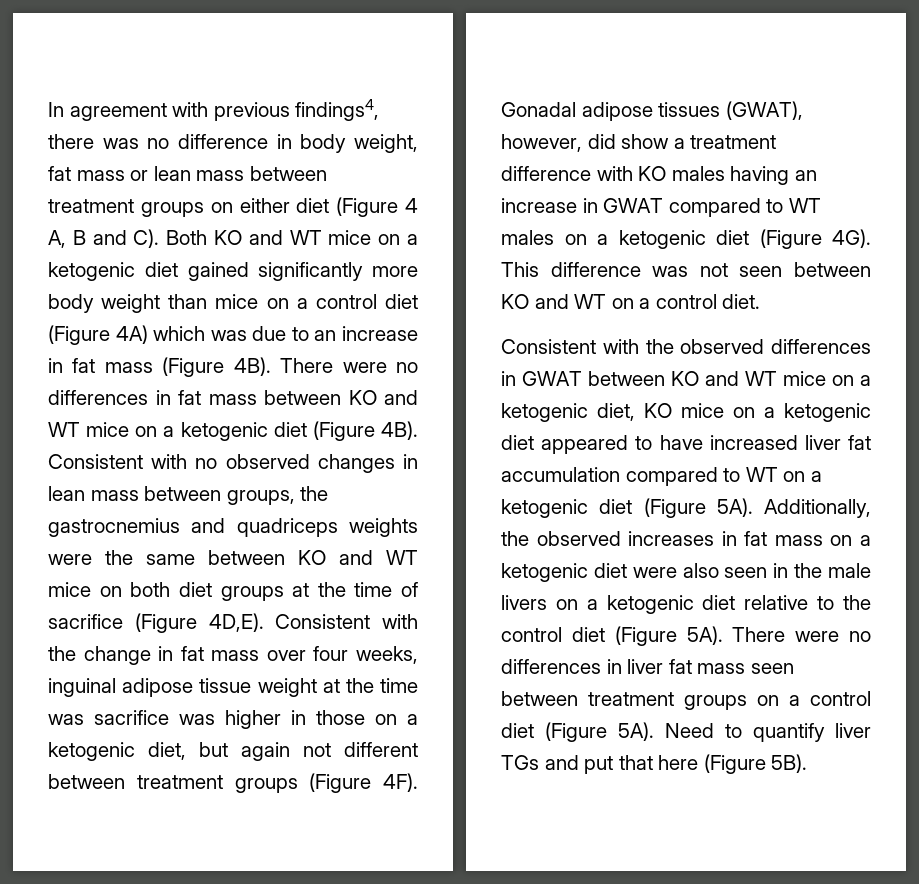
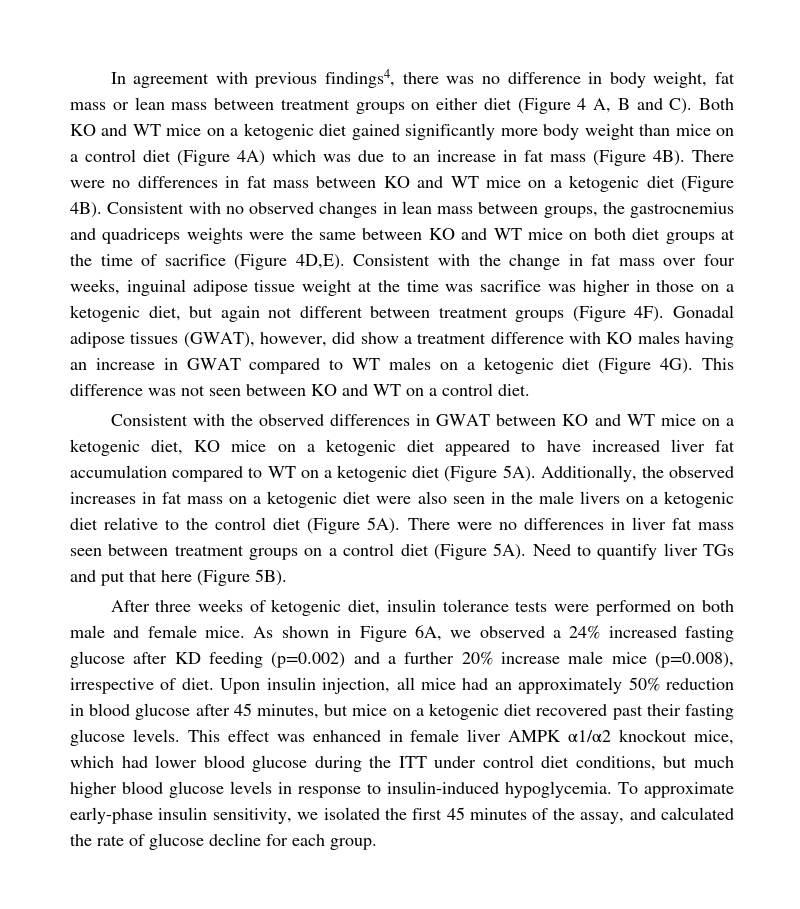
(808, 763) none -> [110,599,734,616] [70,625,734,642] [70,651,734,668] [70,677,734,694] [70,703,734,720] [70,729,734,746] [70,755,735,772] [70,781,734,798] [70,807,734,824] [70,833,377,850] // After three weeks of ketogenic diet, insulin tolerance tests were performed on both male and female mice. As shown in Figure 6A, we observed a 24% increased fasting glucose after KD feeding (p=0.002) and a further 20% increase male mice (p=0.008), irrespective of diet. Upon insulin injection, all mice had an approximately 50% reduction in blood glucose after 45 minutes, but mice on a ketogenic diet recovered past their fasting glucose levels. This effect was enhanced in female liver AMPK α1/α2 knockout mice, which had lower blood glucose during the ITT under control diet conditions, but much higher blood glucose levels in response to insulin-induced hypoglycemia. To approximate early-phase insulin sensitivity, we isolated the first 45 minutes of the assay, and calculated the rate of glucose decline for each group.

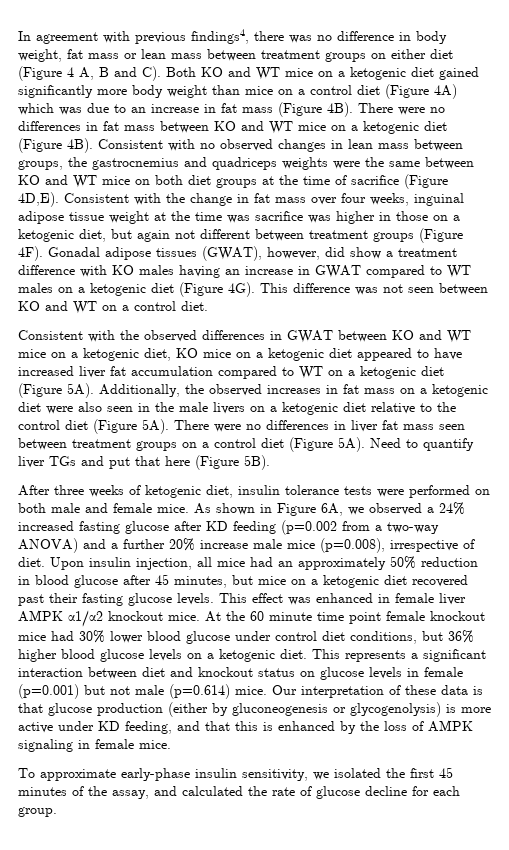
[271,652,346,668] (p=0.002) -> [281,520,439,535] [18,538,78,553] (p=0.002 from a two-way ANOVA)
[694,730,734,745] [70,755,427,772] mice, which had lower blood glucose during the ITT -> [168,611,485,624] [18,630,230,644] mice. At the 60 minute time point female knockout mice had 30% lower blood glucose
[694,756,735,768] much -> [448,630,474,643] 36%
[278,781,612,798] in response to insulin-induced hypoglycemia. -> [187,649,486,662] [18,667,463,680] [18,684,483,699] [18,702,491,717] [18,720,473,734] [18,739,171,752] on a ketogenic diet. This represents a significant interaction between diet and knockout status on glucose levels in female (p=0.001) but not male (p=0.614) mice. Our interpretation of these data is that glucose production (either by gluconeogenesis or glycogenolysis) is more active under KD feeding, and that this is enhanced by the loss of AMPK signaling in female mice. //

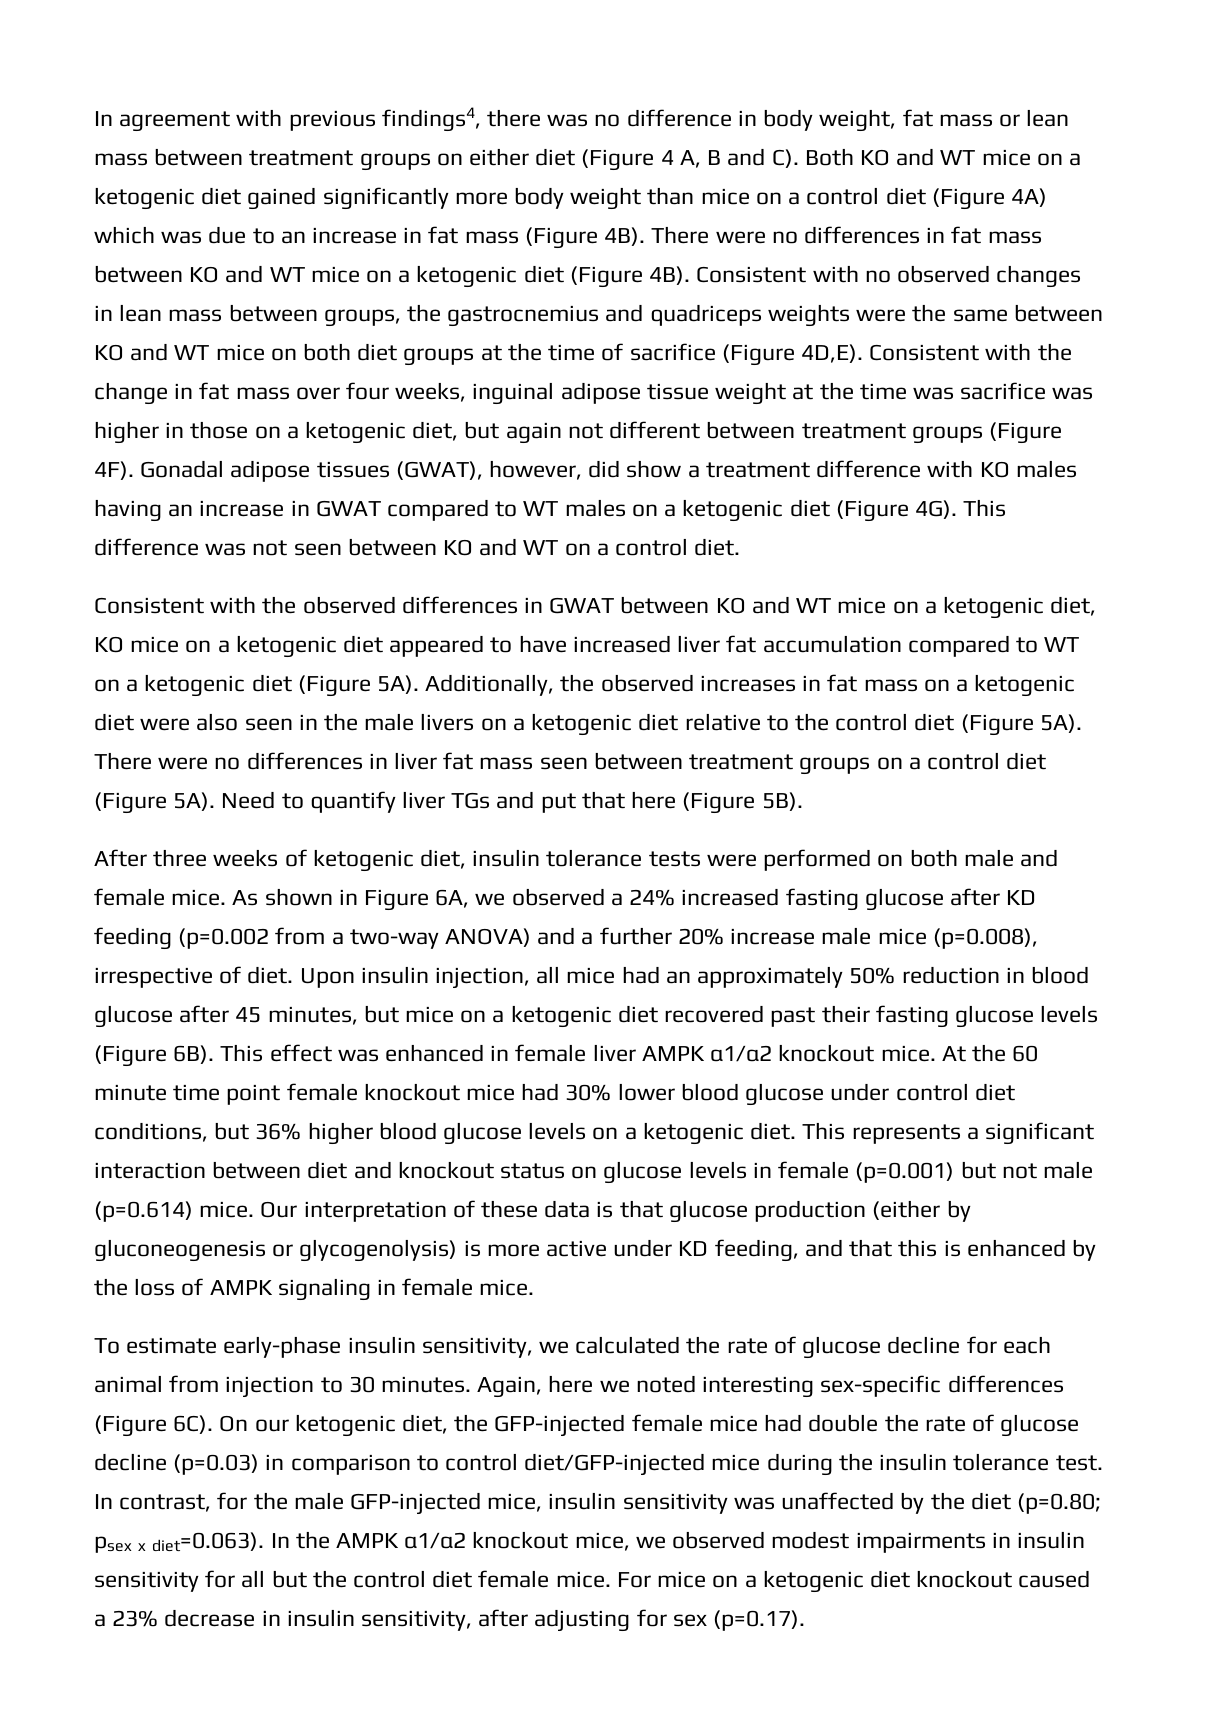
[177,593,214,605] levels. -> [1040,1005,1099,1023] [94,1045,215,1067] levels (Figure 6B).
[40,769,116,781] approximate -> [126,1337,218,1354] estimate
[334,767,453,778] [18,786,177,799] isolated the first 45 minutes of the assay, and -> (570, 1347) none
[18,807,57,817] group. -> [94,1375,1064,1398] [94,1414,1080,1437] [94,1453,1103,1476] [94,1492,1101,1515] [94,1531,1085,1553] [94,1570,1091,1593] [94,1609,806,1632] animal from injection to 30 minutes. Again, here we noted interesting sex-specific differences (Figure 6C). On our ketogenic diet, the GFP-injected female mice had double the rate of glucose decline (p=0.03) in comparison to control diet/GFP-injected mice during the insulin tolerance test. In contrast, for the male GFP-injected mice, insulin sensitivity was unaffected by the diet (p=0.80; psex x diet=0.063). In the AMPK α1/α2 knockout mice, we observed modest impairments in insulin sensitivity for all but the control diet female mice. For mice on a ketogenic diet knockout caused a 23% decrease in insulin sensitivity, after adjusting for sex (p=0.17).

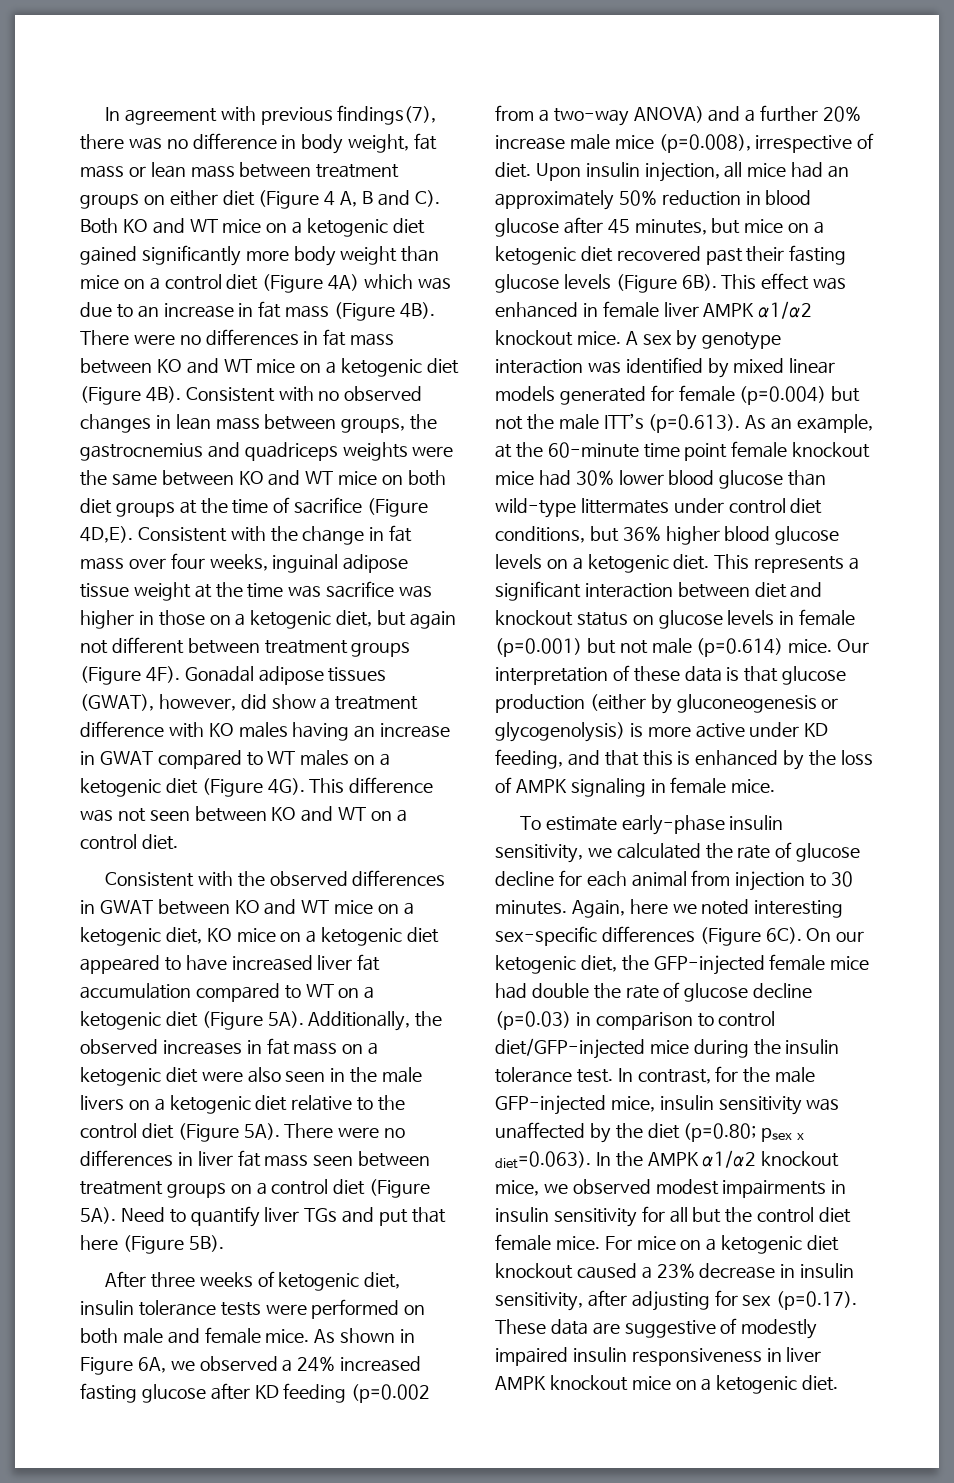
[381,107,481,132] findings4, -> [337,105,437,125] findings(7),
[941,1044,1039,1062] [94,1084,167,1101] At the 60 minute -> [625,330,782,350] [495,357,836,378] [495,385,861,405] [495,413,874,433] [495,442,639,458] A sex by genotype interaction was identified by mixed linear models generated for female (p=0.004) but not the male ITT’s (p=0.613). As an example, at the 60-minute
(825, 1094) none -> [788,470,827,486] [495,498,669,518] than wild-type littermates
(806, 1620) none -> [495,1318,818,1339] [495,1347,822,1366] [495,1375,839,1394] These data are suggestive of modestly impaired insulin responsiveness in liver AMPK knockout mice on a ketogenic diet.

